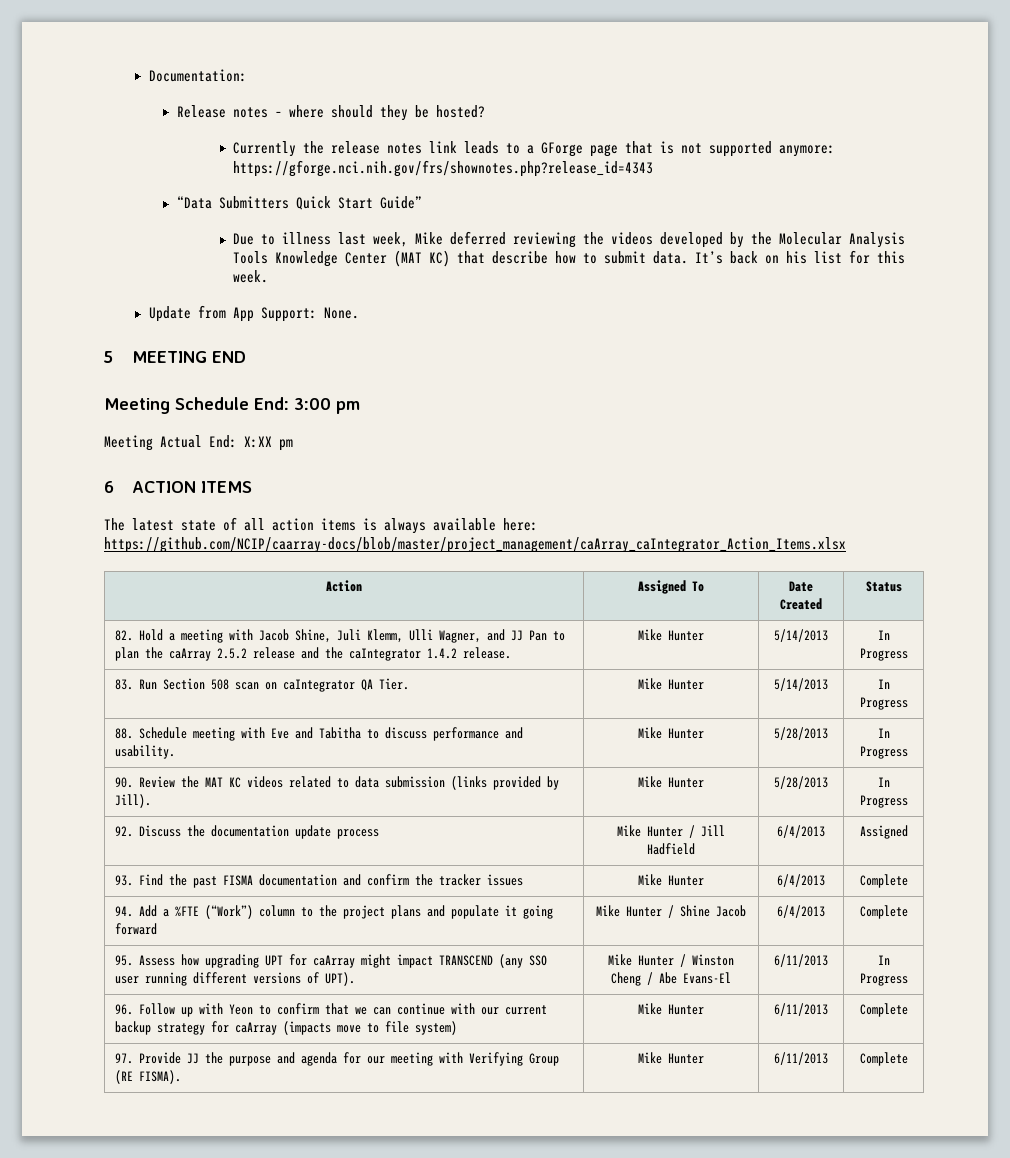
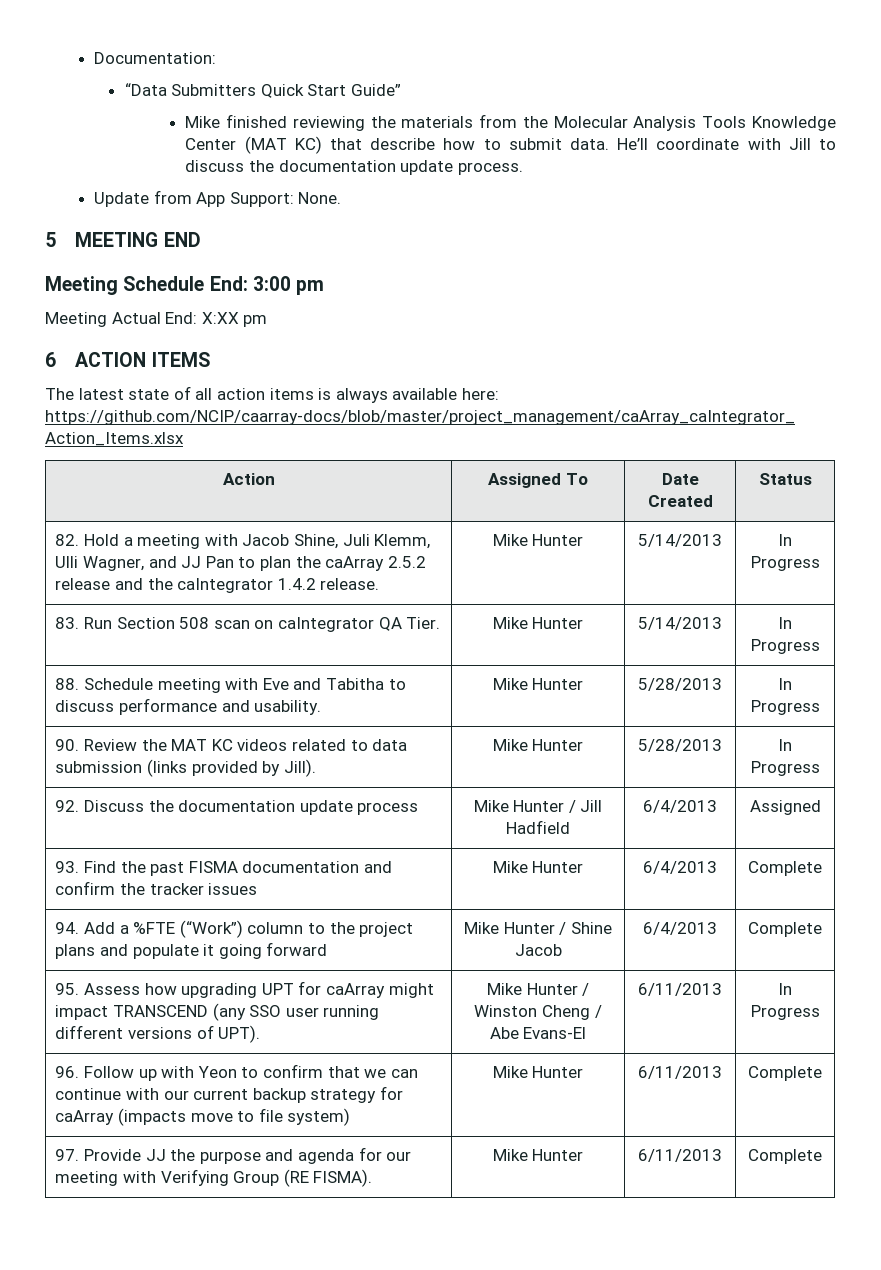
[176,105,485,121] [233,141,836,157] [233,160,654,177] // Release notes – where should they be hosted? // Currently the release notes link leads to a GForge page that is not supported anymore: https://gforge.nci.nih.gov/frs/shownotes.php?release_id=4343 -> (217, 58) none
[233,231,745,248] Due to illness last week, Mike deferred reviewing the videos developed by -> [185,114,518,131] Mike finished reviewing the materials from
[695,250,906,264] [233,270,269,283] It’s back on his list for this week. -> [617,138,837,150] [185,160,523,175] He’ll coordinate with Jill to discuss the documentation update process.

